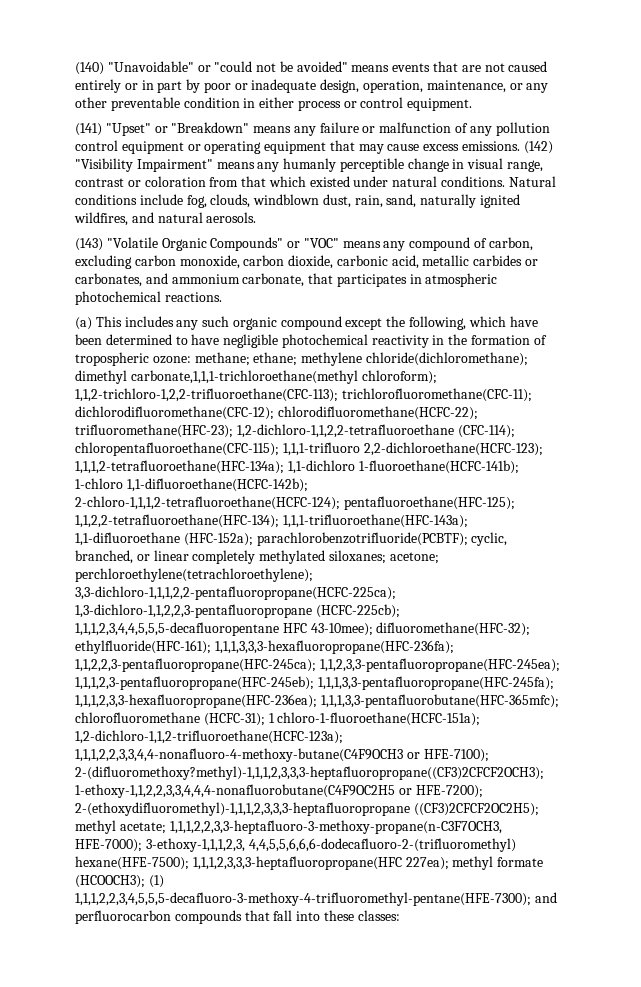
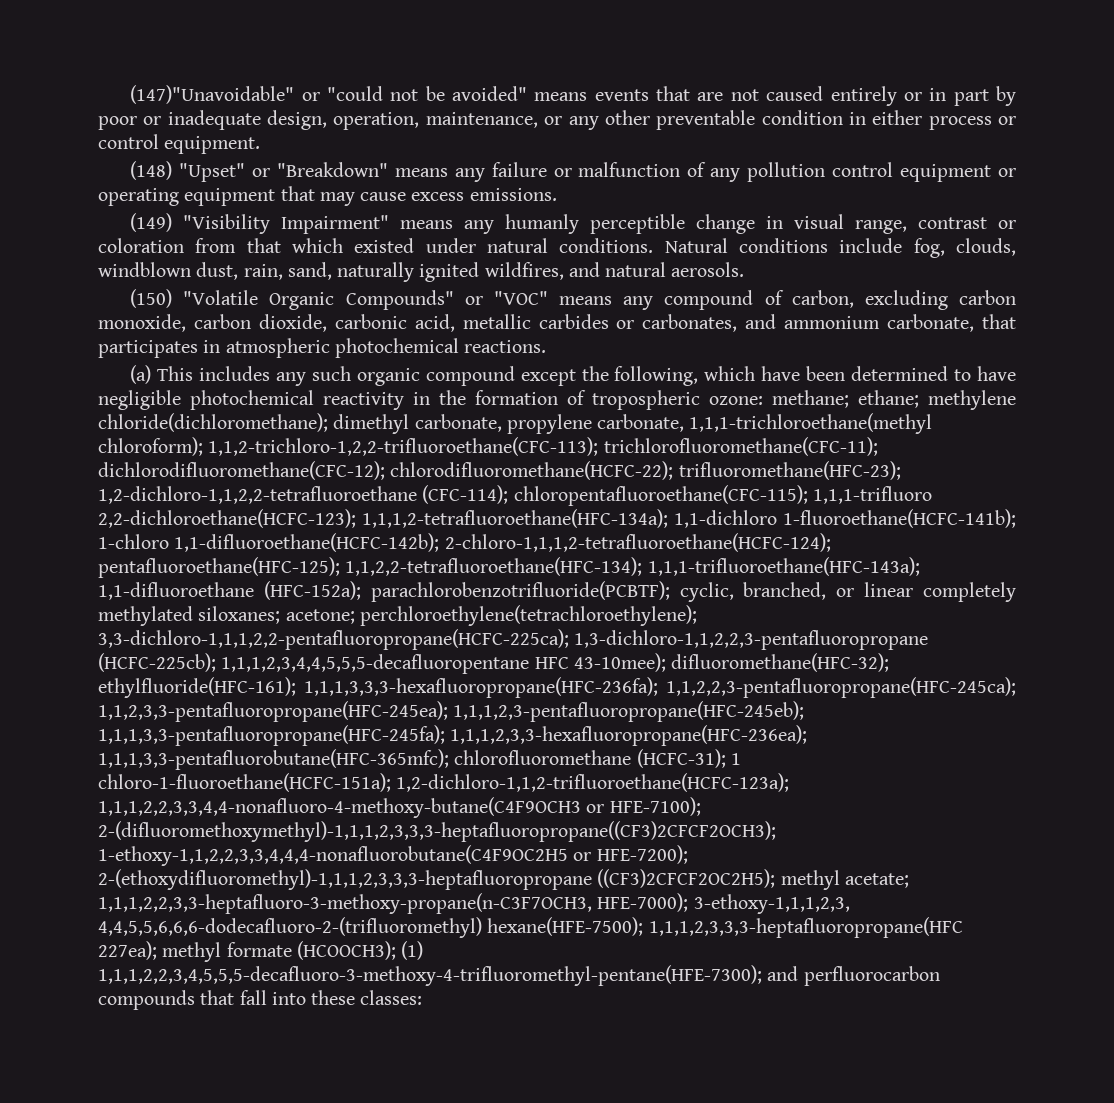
[75,61,194,75] (140) "Unavoidable" -> [130,85,295,104] (147)"Unavoidable"
[75,123,102,136] (141) -> [130,161,173,180] (148)
[523,141,553,154] (142) -> [130,213,173,232] // (149)
[75,238,103,251] (143) -> [130,289,173,308] (150)
[130,370,358,384] carbonate,1,1,1-trichloroethane(methyl -> [414,413,933,434] carbonate, propylene carbonate, 1,1,1-trichloroethane(methyl
[75,766,544,780] 2-(difluoromethoxy?methyl)-1,1,1,2,3,3,3-heptafluoropropane((CF3)2CFCF2OCH3); -> [98,821,776,842] 2-(difluoromethoxymethyl)-1,1,1,2,3,3,3-heptafluoropropane((CF3)2CFCF2OCH3);

